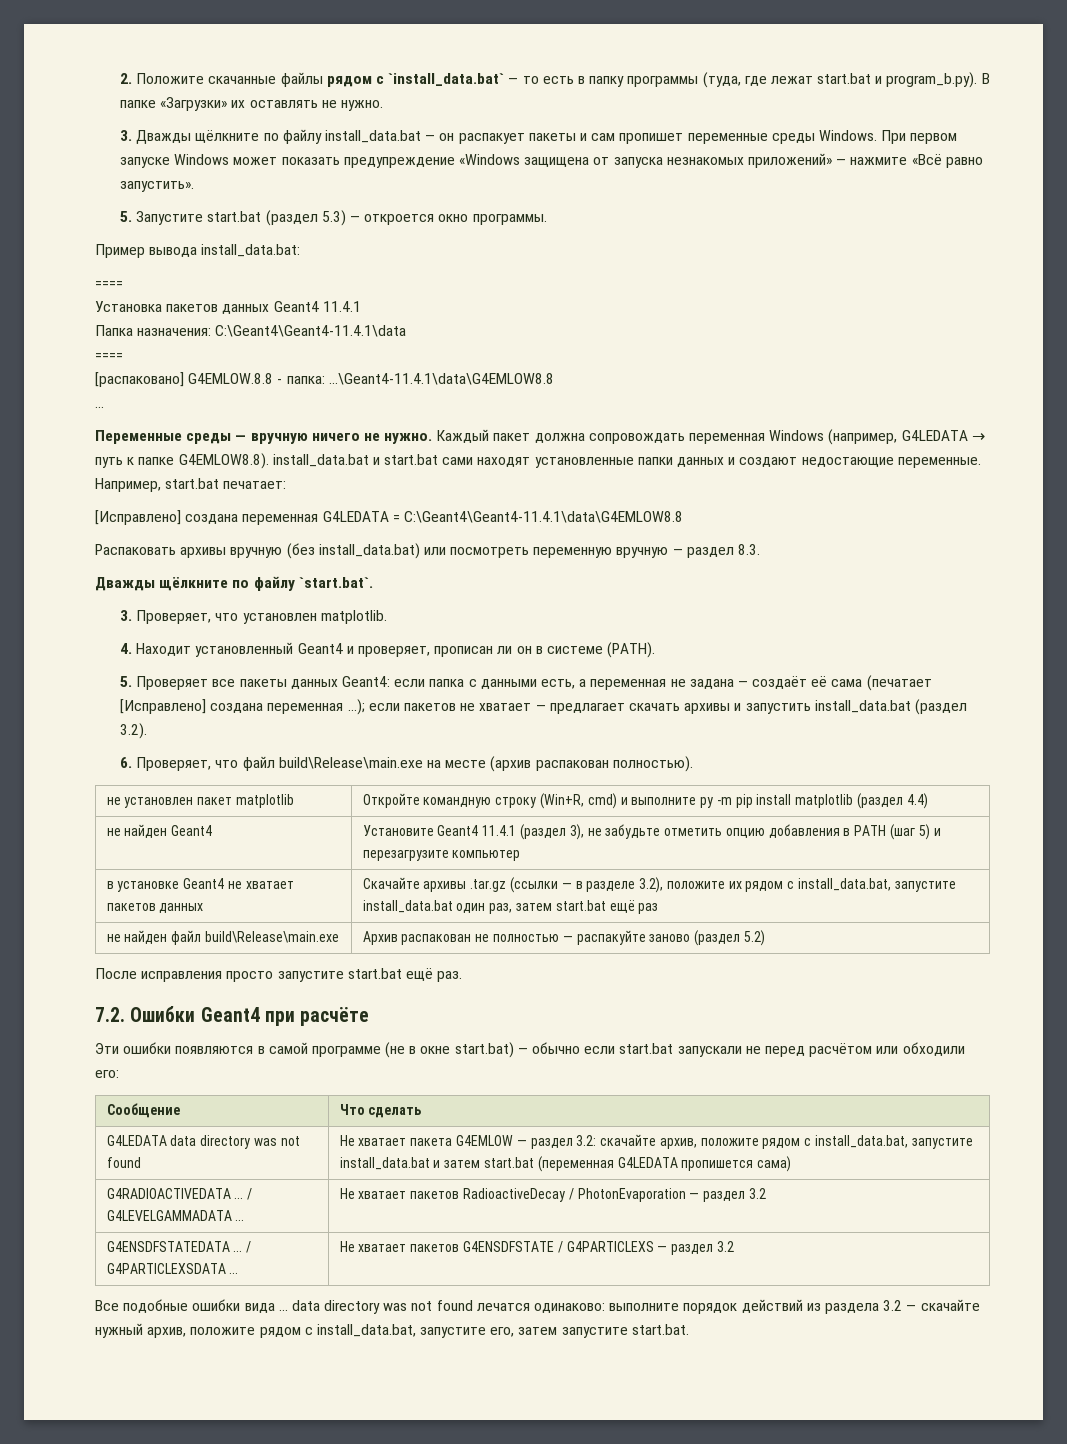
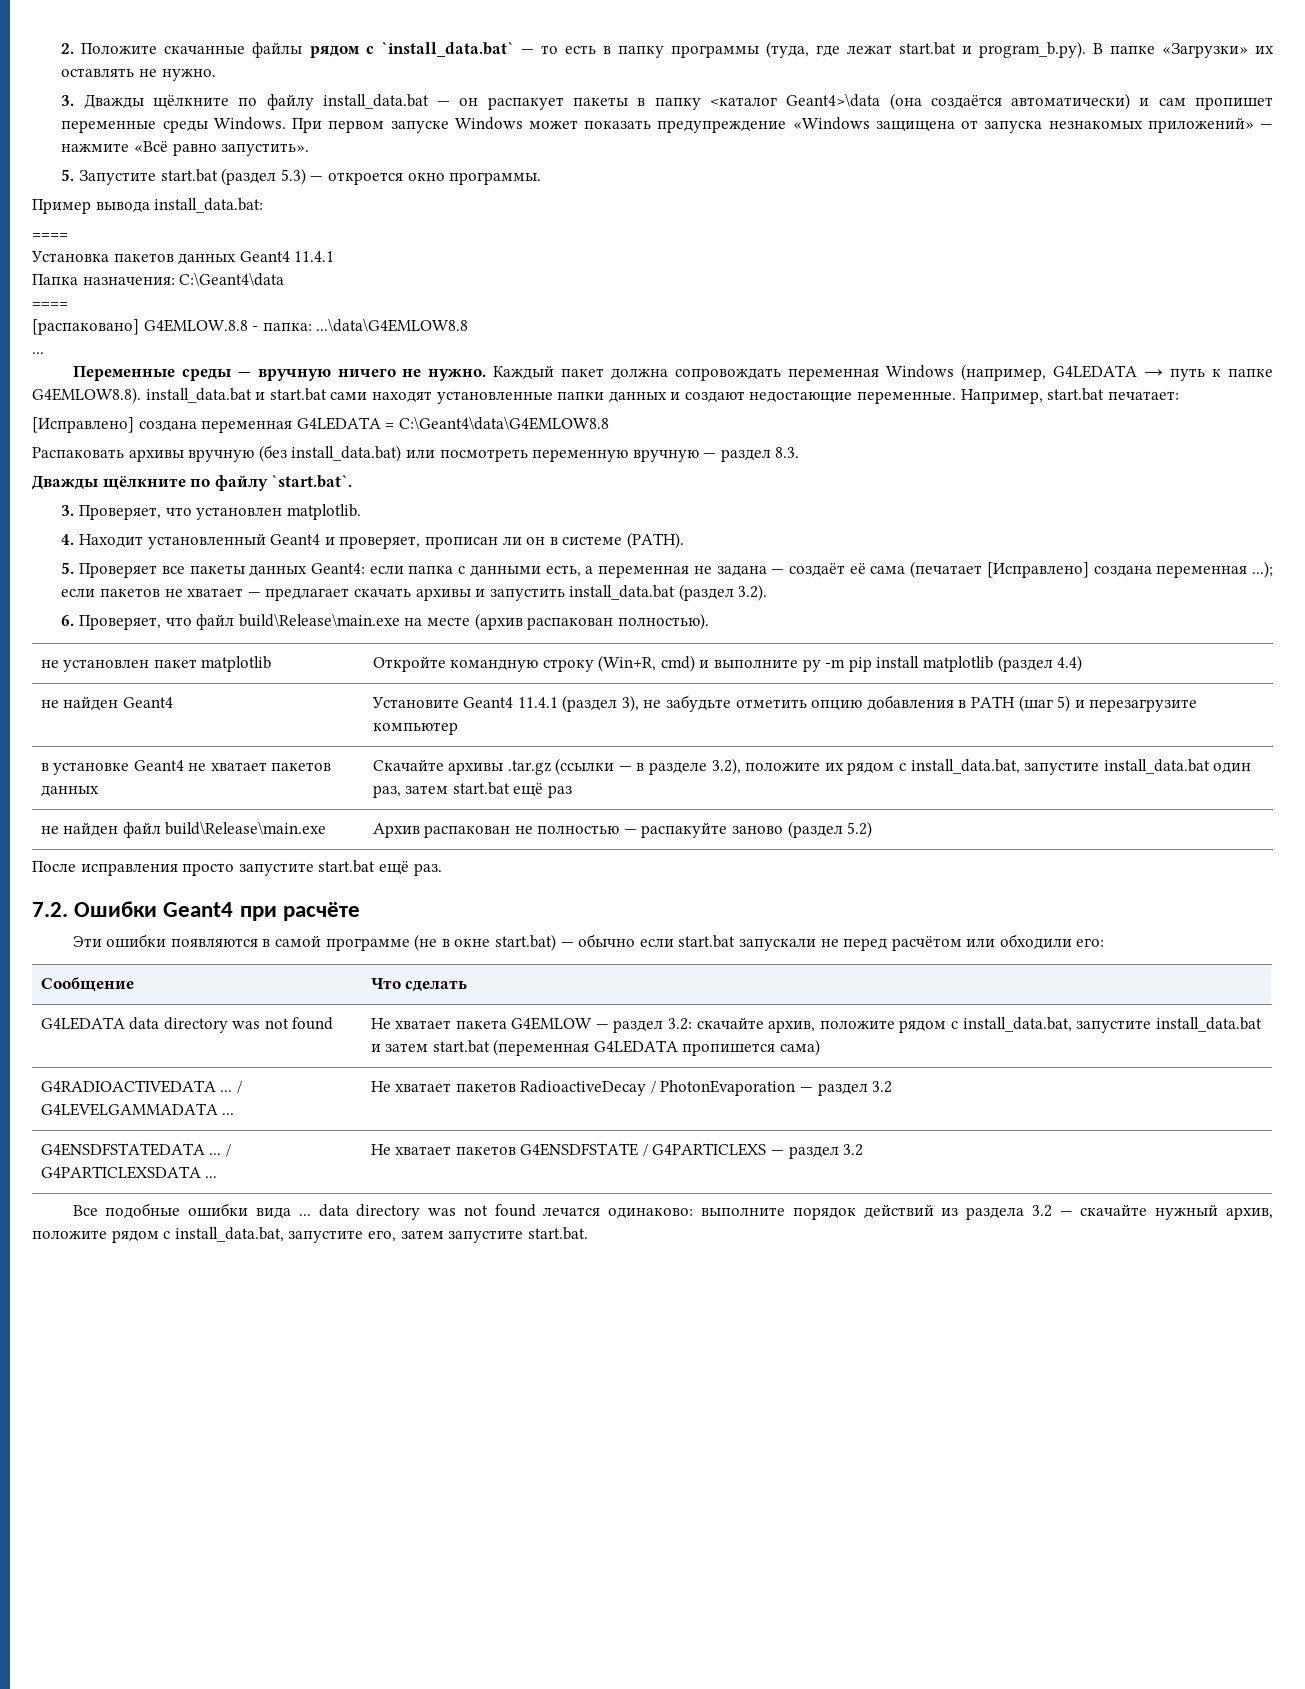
(576, 137) none -> [637,93,1131,110] в папку <каталог Geant4>\data (она создаётся автоматически)
[215,325,407,337] C:\Geant4\Geant4-11.4.1\data -> [179,272,285,286] C:\Geant4\data
[328,373,554,385] ...\Geant4-11.4.1\data\G4EMLOW8.8 -> [316,318,469,332] ...\data\G4EMLOW8.8
[403,511,683,523] C:\Geant4\Geant4-11.4.1\data\G4EMLOW8.8 -> [398,416,609,430] C:\Geant4\data\G4EMLOW8.8

